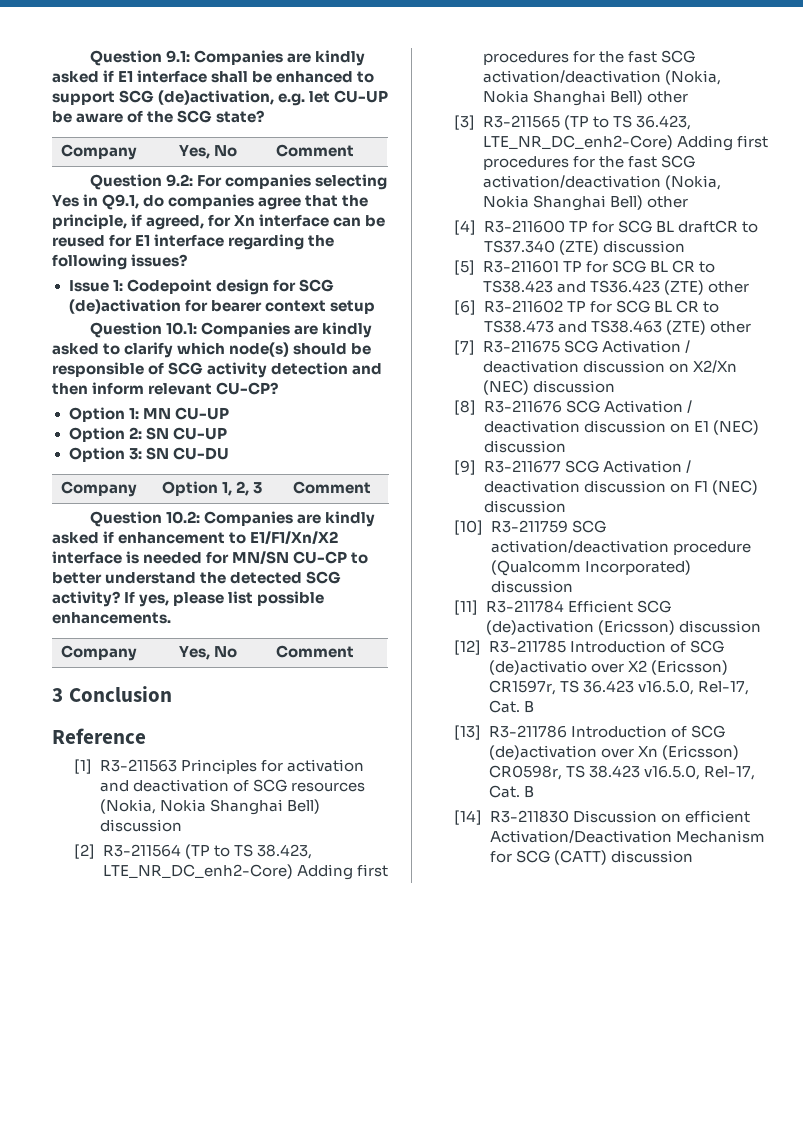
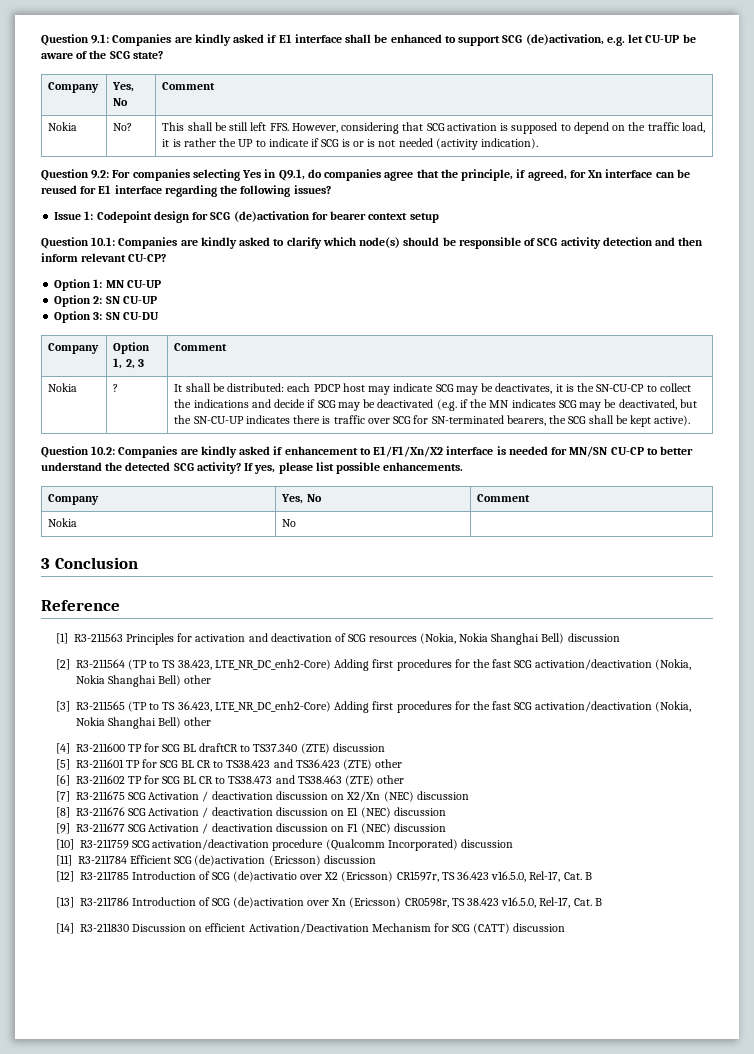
(355, 150) none -> [48,122,78,131] [113,123,133,131] [162,122,705,134] [162,138,539,150] // Nokia | No? | This shall be still left FFS. However, considering that SCG activation is supposed to depend on the traffic load, it is rather the UP to indicate if SCG is or is not needed (activity indication).
(372, 487) none -> [48,383,78,392] [113,384,119,392] [174,383,691,395] [174,399,697,411] [174,415,691,427] // Nokia | ? | It shall be distributed: each PDCP host may indicate SCG may be deactivates, it is the SN-CU-CP to collect the indications and decide if SCG may be deactivated (e.g. if the MN indicates SCG may be deactivated, but the SN-CU-UP indicates there is traffic over SCG for SN-terminated bearers, the SCG shall be kept active).
(355, 651) none -> [48,518,78,527] [282,519,297,527] // Nokia | No |

